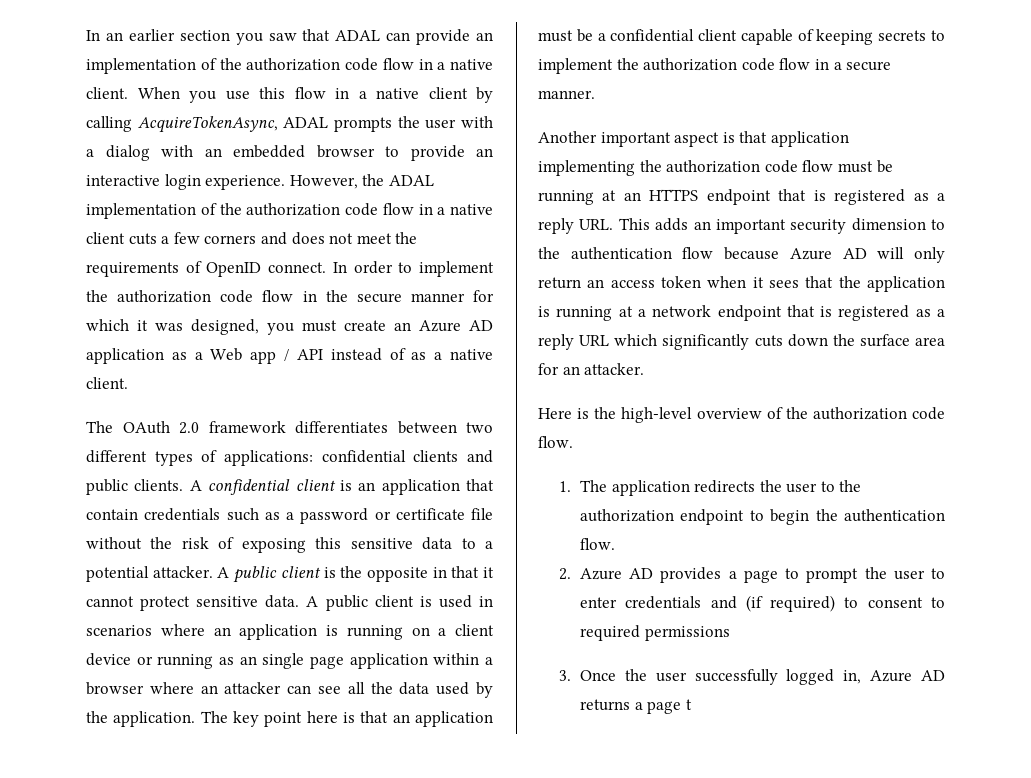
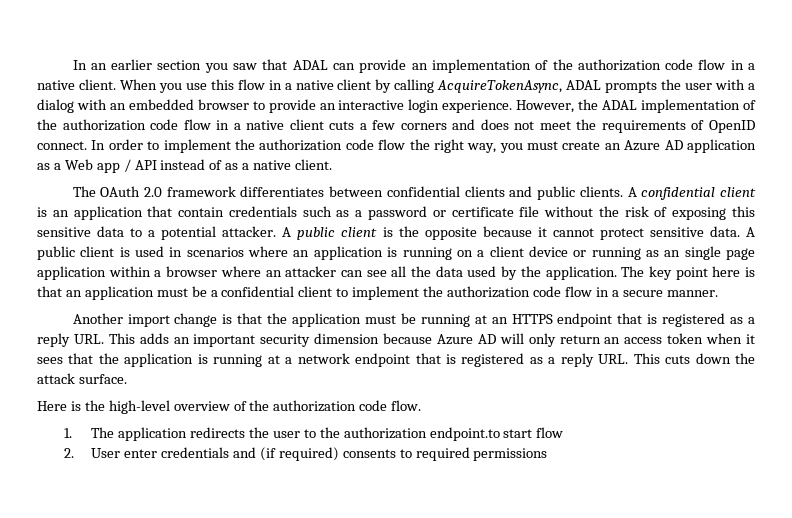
[302,290,494,303] [86,319,259,335] in the secure manner for which it was designed, -> [409,139,497,153] the right way,
[466,422,493,433] [86,450,313,466] two different types of applications: -> (384, 191) none
[432,566,480,578] in that -> [482,226,532,237] because
[740,29,927,45] capable of keeping secrets -> (333, 291) none
[600,131,849,147] [538,160,834,176] important aspect is that application implementing the authorization code flow -> [127,313,362,327] import change is that the application
[931,219,945,230] [538,247,714,260] to the authentication flow -> (380, 338) none
[579,334,945,350] [538,363,645,375] URL which significantly cuts down the surface area for an attacker. -> [598,353,756,364] [37,373,127,384] URL. This cuts down the attack surface.
[680,509,945,525] [579,538,615,550] [558,567,945,583] endpoint to begin the authentication flow. // 2. Azure AD provides a page to prompt the user to -> [429,427,564,441] [64,448,121,458] endpoint.to start flow // 2. User
[844,597,923,608] to consent -> [342,449,396,458] consents
[558,669,945,685] [579,699,692,714] // 3. Once the user successfully logged in, Azure AD returns a page t -> (548, 454) none

